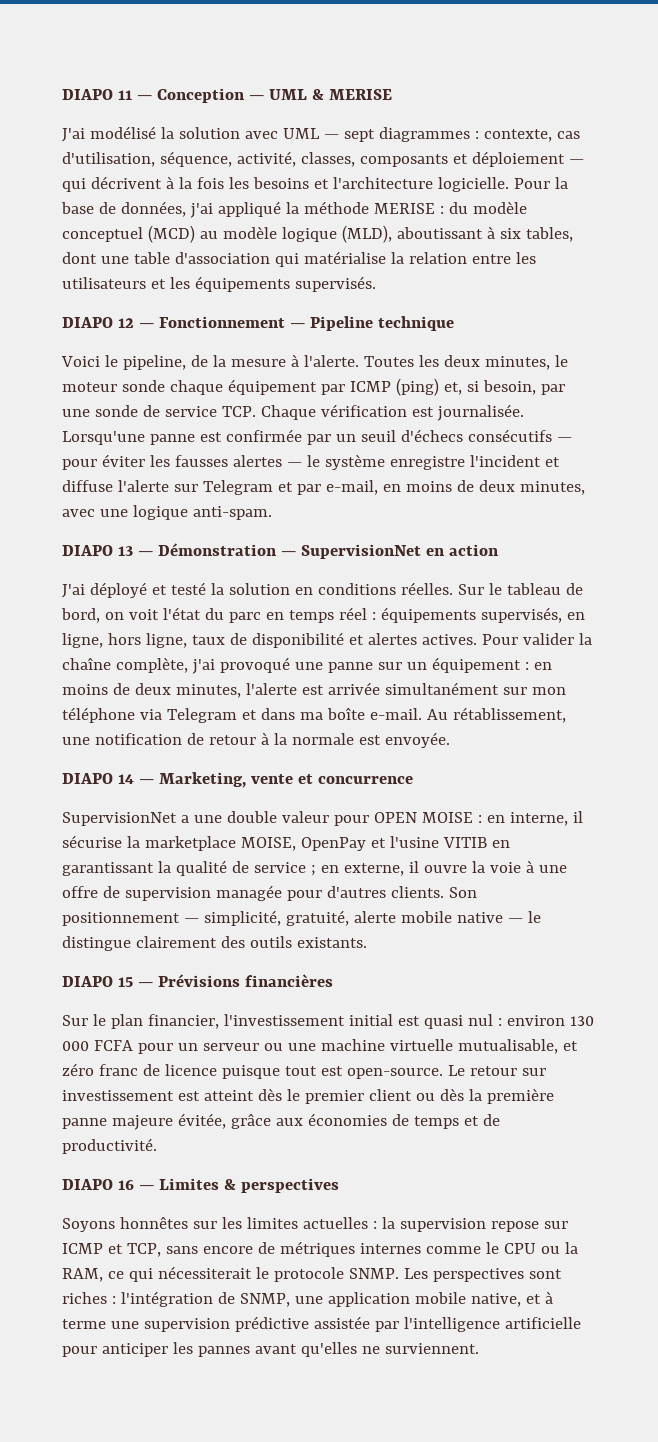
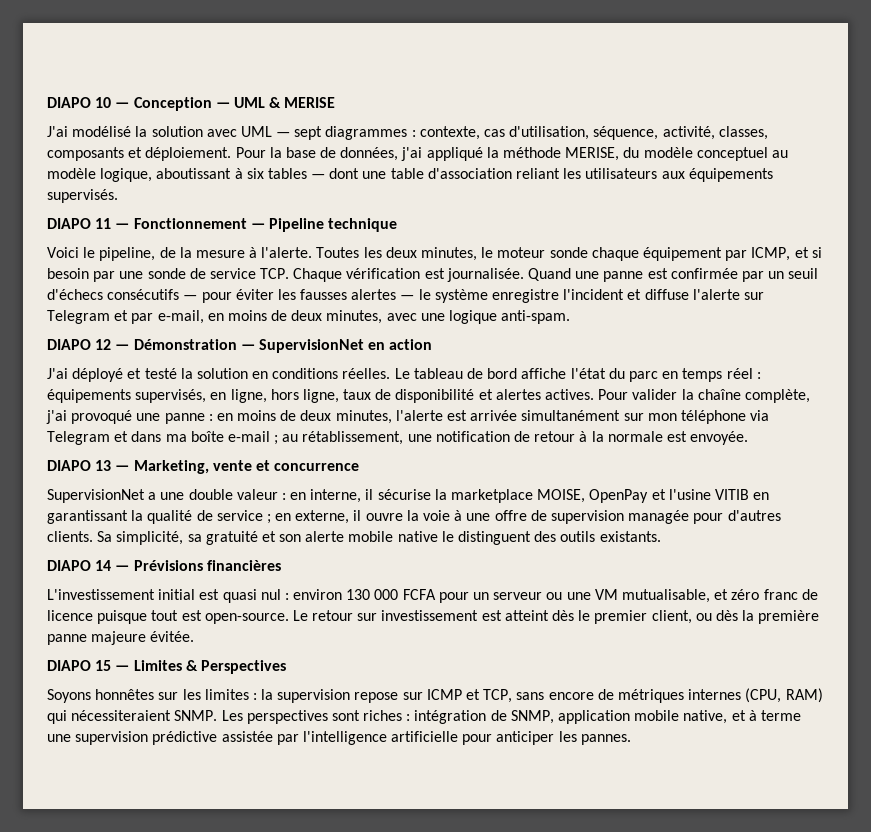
[62,89,132,100] DIAPO 11 -> [47,97,112,108] DIAPO 10
[471,151,584,167] [62,176,509,192] déploiement — qui décrivent à la fois les besoins et l'architecture logicielle. -> [145,147,232,161] déploiement.
[373,203,444,214] MERISE : -> [565,147,620,161] MERISE,
[147,225,195,243] (MCD) -> (768, 154) none
[281,225,392,243] logique (MLD), -> [100,168,153,182] logique,
[525,227,573,242] tables, -> [267,168,326,179] tables —
[274,251,536,267] [62,277,190,289] qui matérialise la relation entre les utilisateurs et les -> [516,168,685,179] reliant les utilisateurs aux
[117,318,134,328] 12 -> [95,218,112,229] 11
[349,378,536,396] ICMP (ping) et, si besoin, -> [751,247,822,261] [47,268,89,279] ICMP, et si besoin
[62,431,145,445] Lorsqu'une -> [528,268,600,281] Quand une
[117,546,133,556] 13 -> [95,339,112,350] 12
[457,583,583,595] [61,608,159,623] Sur le tableau de bord, on voit -> [394,368,567,379] Le tableau de bord affiche
[377,657,521,673] sur un équipement -> (205, 418) none
[369,708,448,720] e-mail. Au -> [227,431,299,445] e-mail ; au
[117,774,134,784] 14 -> [95,460,112,471] 13
[333,812,473,826] pour OPEN MOISE -> (278, 494) none
[448,887,477,898] [62,910,541,926] [62,936,217,951] Son positionnement — simplicité, gratuité, alerte mobile native — le distingue clairement -> [97,531,532,545] Sa simplicité, sa gratuité et son alerte mobile native le distinguent
[117,977,133,987] 15 -> [95,560,112,571] 14
[62,1014,345,1029] Sur le plan financier, l'investissement -> [47,589,155,600] L'investissement
[320,1039,453,1051] machine virtuelle -> [594,589,618,600] VM
[368,1089,412,1101] client -> [651,610,692,624] client,
[177,1113,500,1129] [62,1138,157,1154] [62,1179,134,1190] évitée, grâce aux économies de temps et de productivité. // DIAPO 16 -> [150,631,195,642] [47,660,112,671] évitée. // DIAPO 15
[240,1178,339,1193] perspectives -> [200,660,286,674] Perspectives
[302,1217,368,1229] actuelles -> (249, 694) none
[425,1242,578,1254] [62,1266,344,1282] comme le CPU ou la RAM, ce qui nécessiterait le protocole -> [745,688,823,703] [47,710,172,724] (CPU, RAM) qui nécessiteraient
[120,1291,213,1307] l'intégration -> [414,710,487,724] intégration
[294,1296,323,1304] une -> (554, 717) none
[197,1342,479,1357] pannes avant qu'elles ne surviennent. -> [580,734,631,745] pannes.

